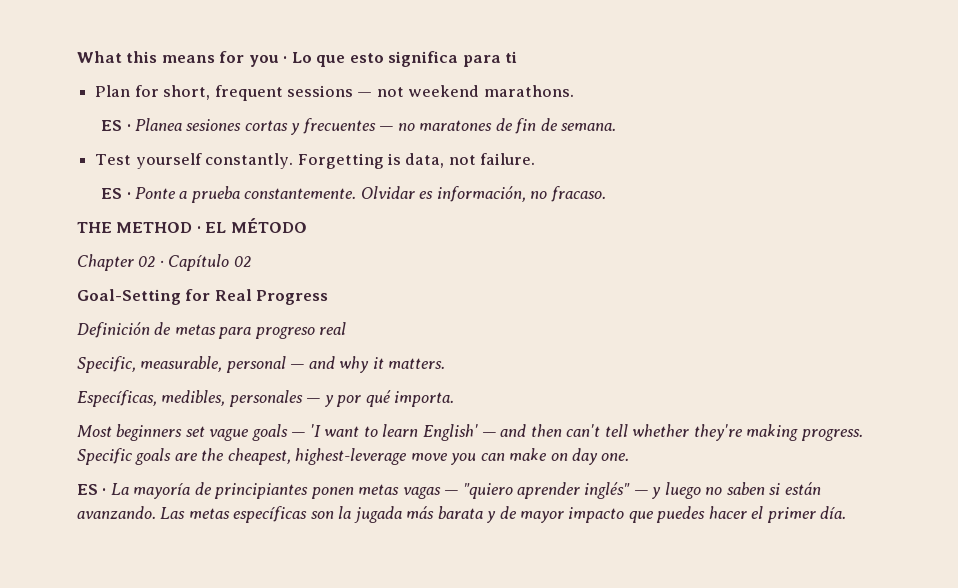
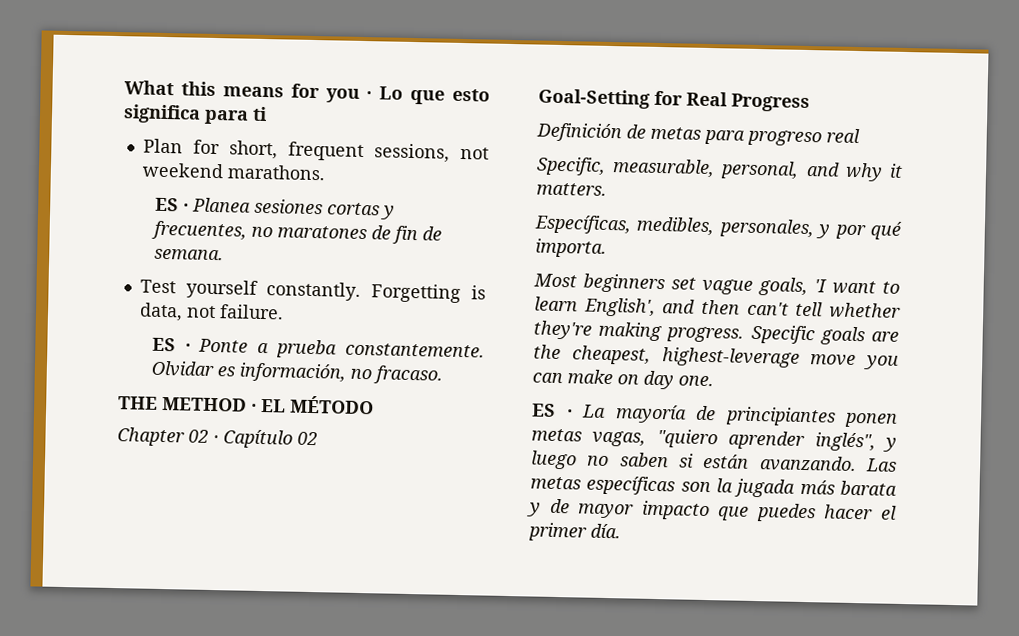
[286,85,373,97] sessions — -> [373,143,450,163] sessions,
[302,118,394,134] frecuentes — -> [150,220,247,241] frecuentes,
[225,356,305,373] personal — -> [720,160,800,180] personal,
[228,390,321,407] personales — -> [718,218,815,239] personales,
[251,424,306,441] goals — -> [758,277,808,297] goals,
[422,424,497,441] English' — -> [583,297,656,317] English',
[402,482,648,499] vagas — "quiero aprender inglés" — -> [592,429,876,452] vagas, "quiero aprender inglés",

